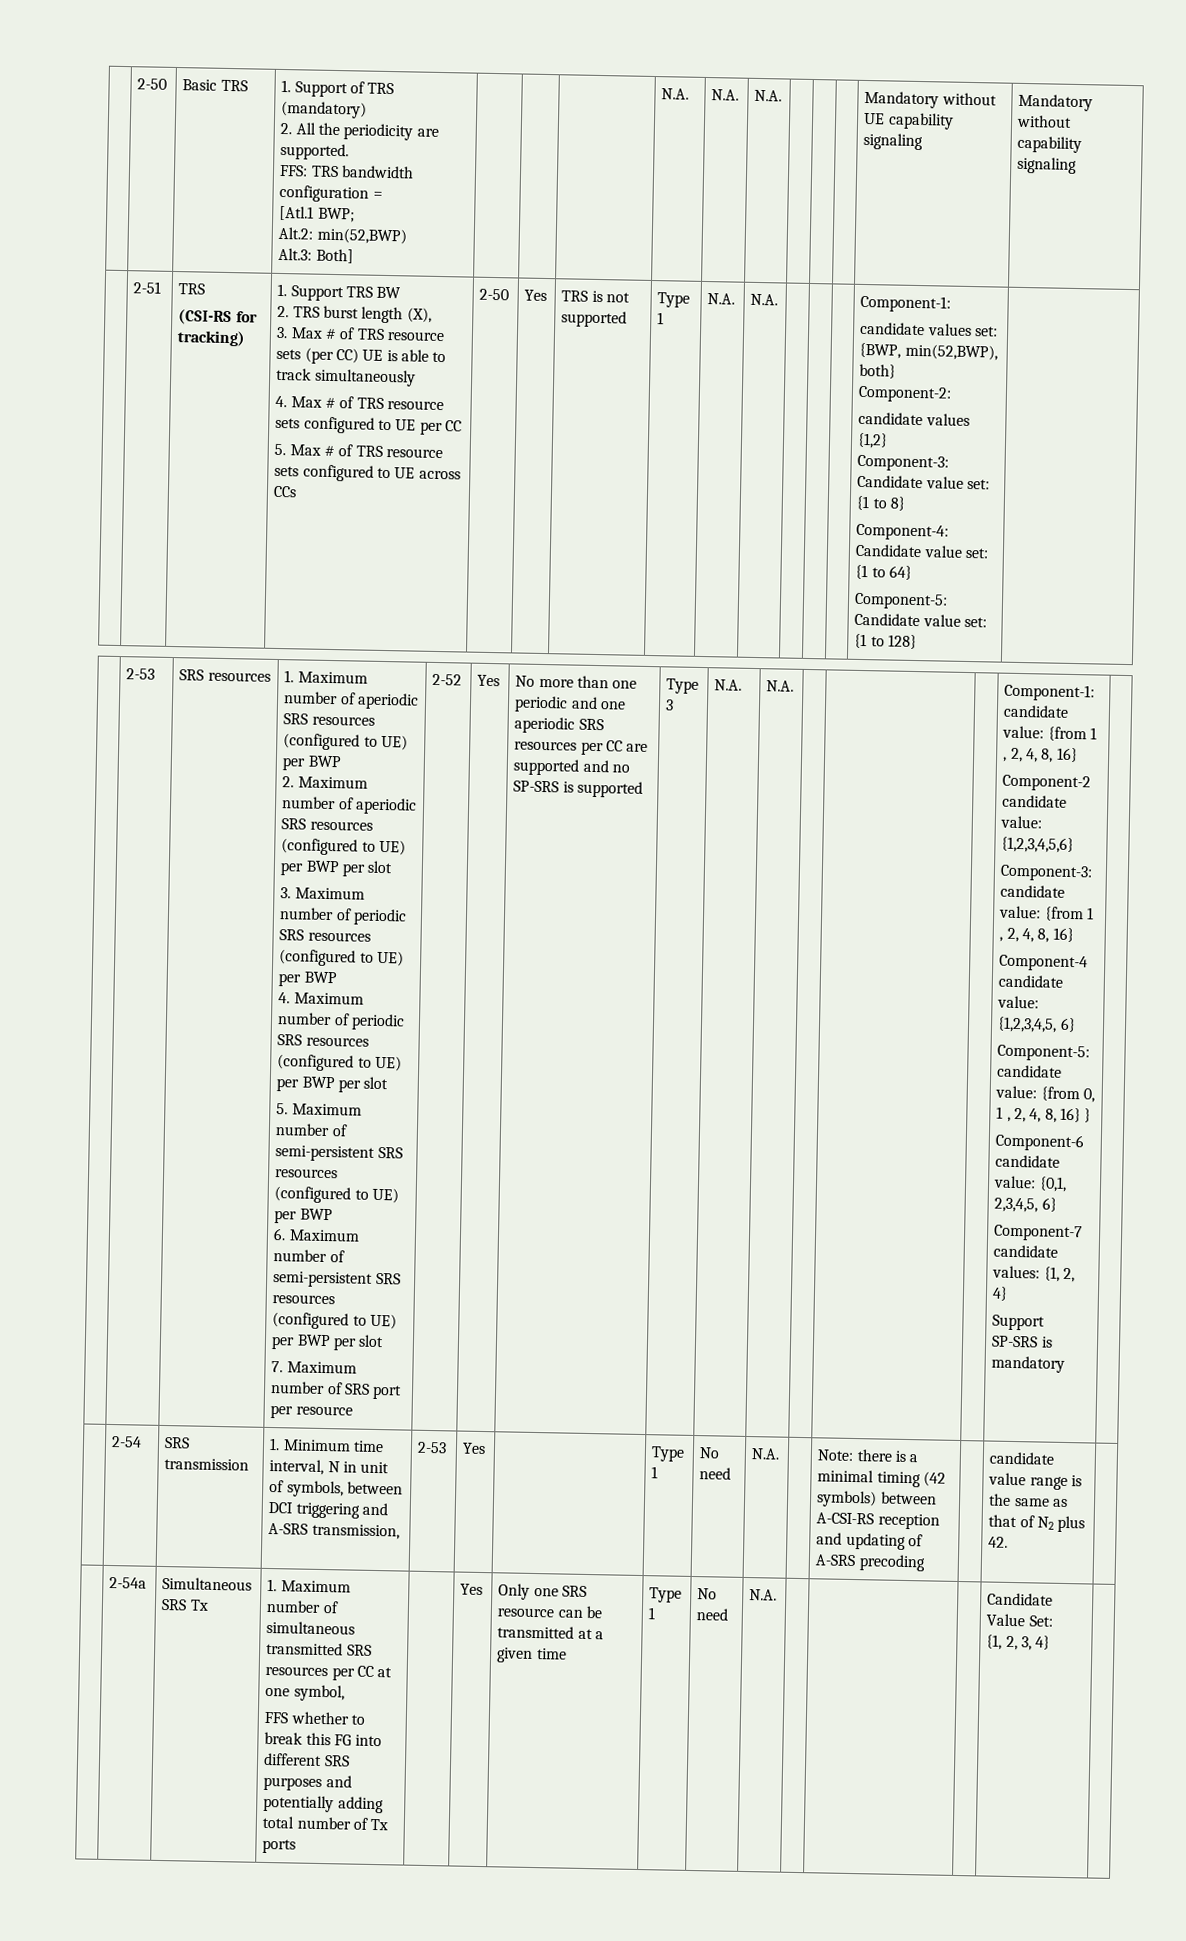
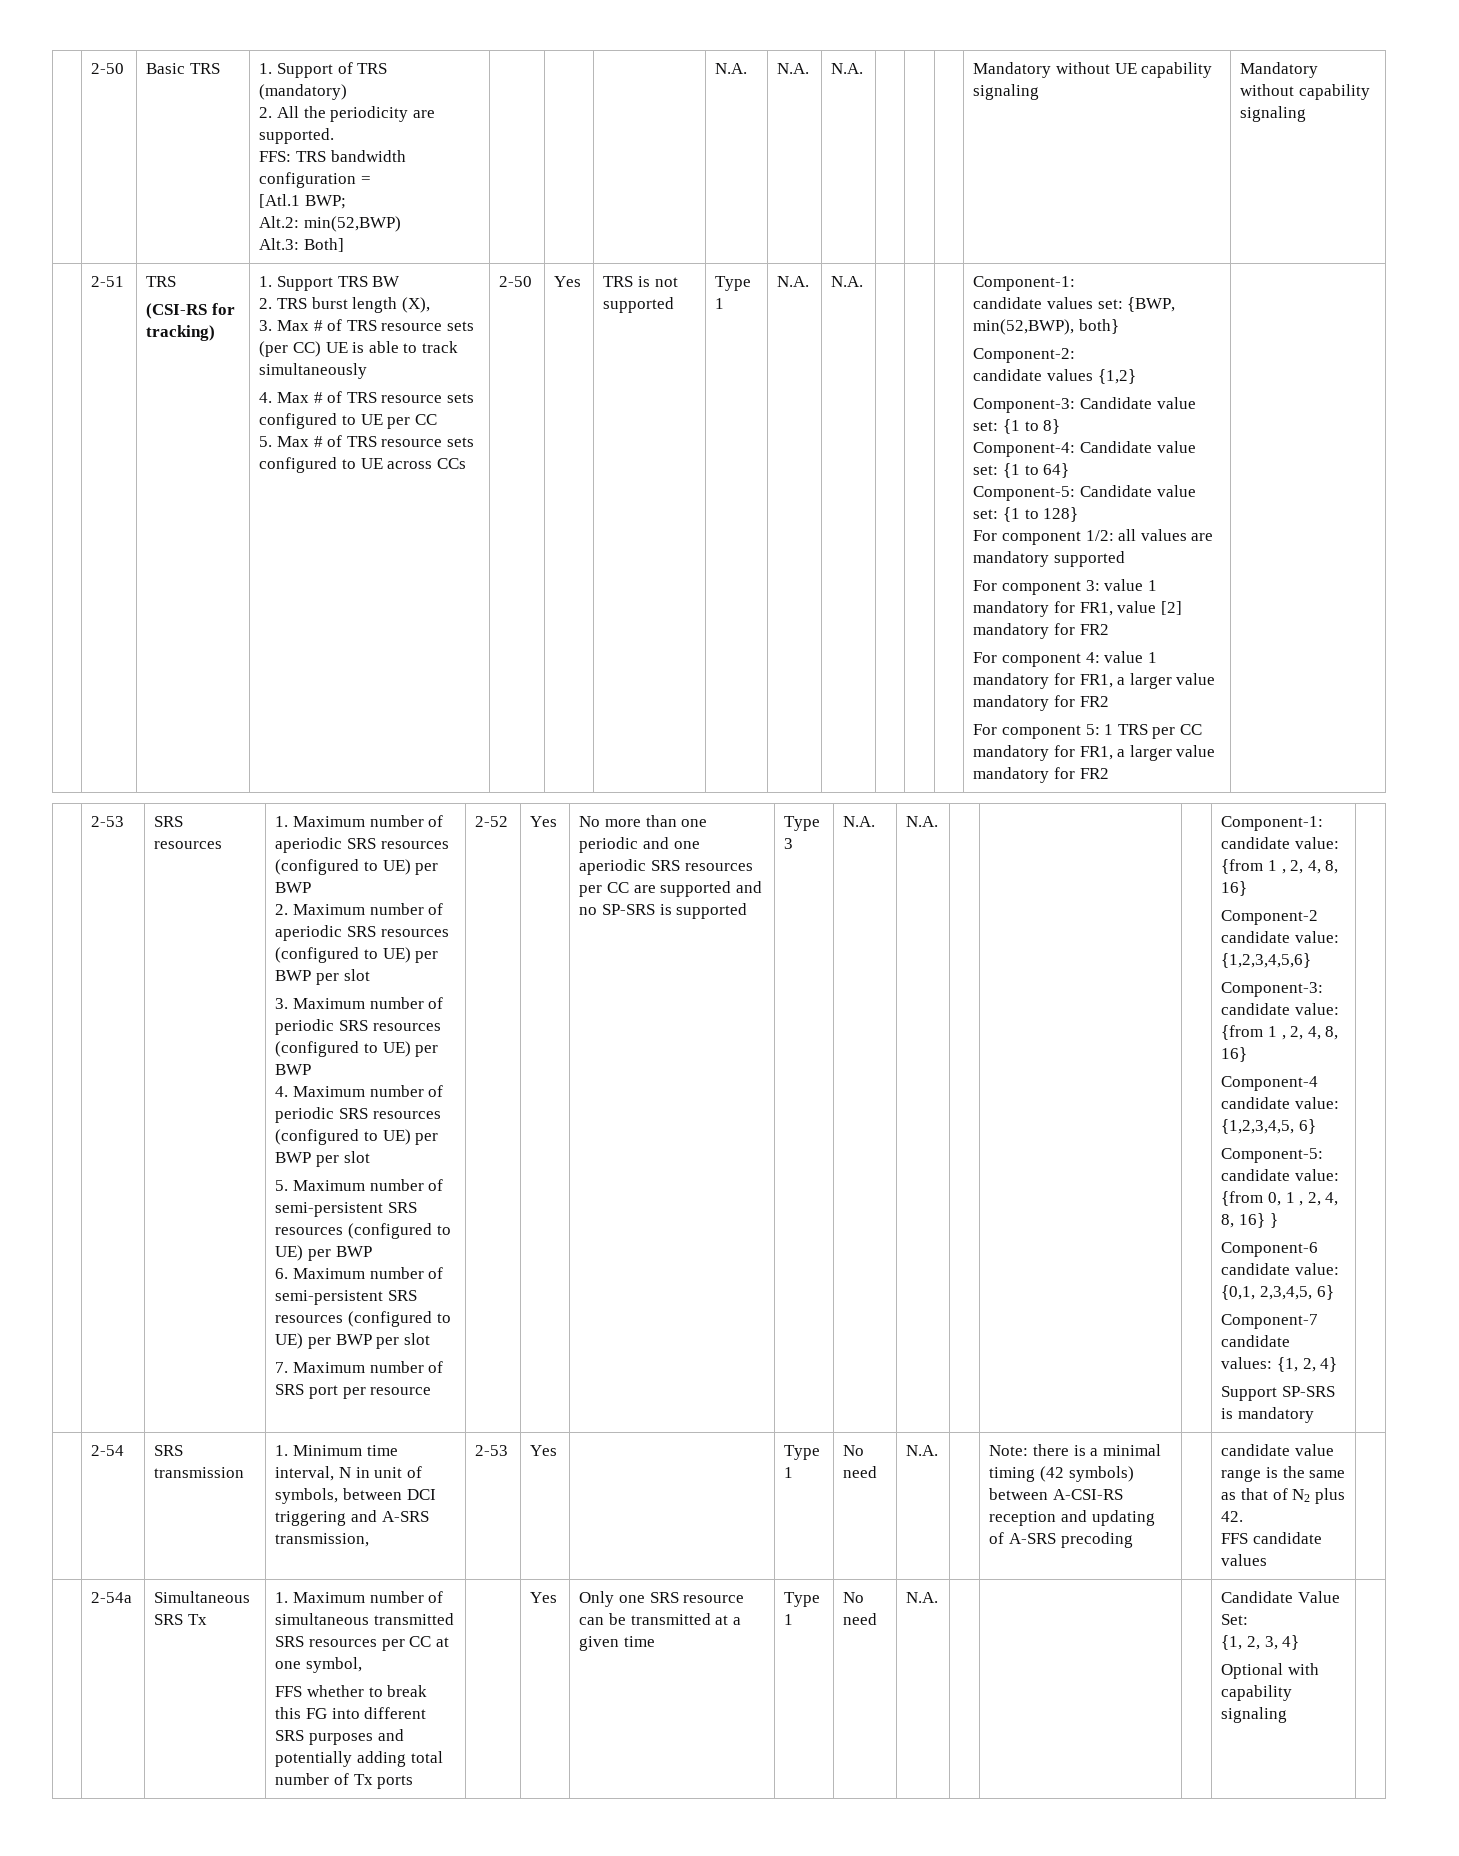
(917, 642) none -> [973,529,1214,545] [973,551,1126,567] [973,579,1157,595] [973,601,1182,617] [973,623,1109,639] [973,651,1157,667] [973,673,1216,689] [973,695,1109,711] [973,724,1203,739] [973,745,1216,761] [973,767,1109,783] // For component 1/2: all values are mandatory supported // For component 3: value 1 mandatory for FR1, value [2] mandatory for FR2 // For component 4: value 1 mandatory for FR1, a larger value mandatory for FR2 // For component 5: 1 TRS per CC mandatory for FR1, a larger value mandatory for FR2
(1009, 1542) none -> [1221,1532,1323,1544] [1221,1554,1268,1566] // FFS candidate values
(1051, 1642) none -> [1221,1663,1320,1679] [1221,1685,1293,1701] [1221,1707,1288,1723] // Optional with capability signaling

